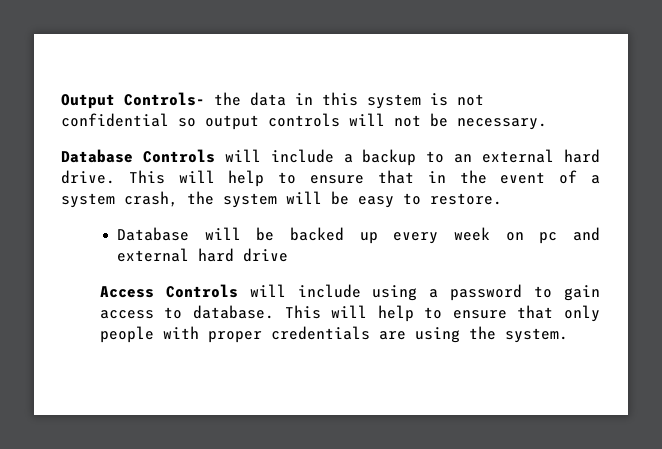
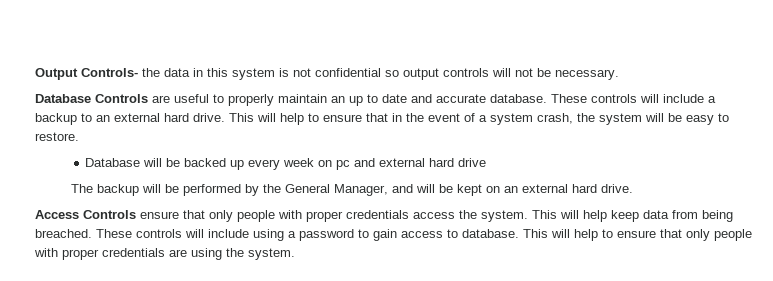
(215, 156) none -> [152,94,637,106] are useful to properly maintain an up to date and accurate database. These controls
[99,284,238,298] Access Controls -> [71,184,634,196] [35,210,733,222] [35,229,182,238] The backup will be performed by the General Manager, and will be kept on an external hard drive. // Access Controls ensure that only people with proper credentials access the system. This will help keep data from being breached. These controls

